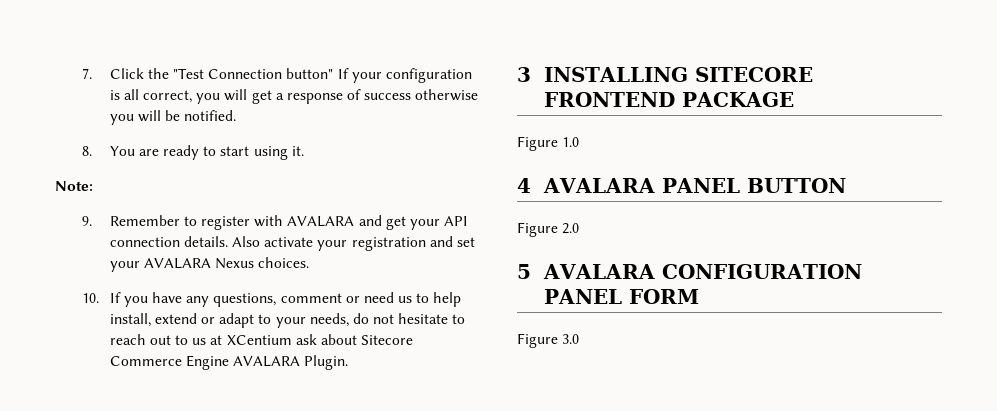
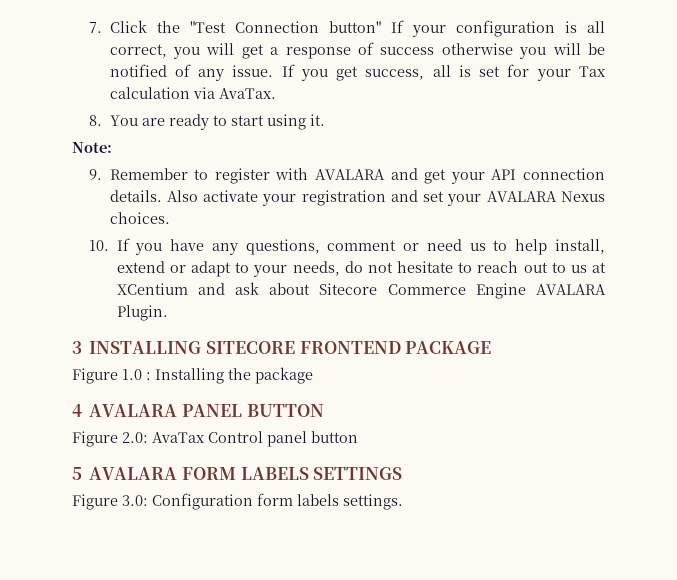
[184,110,237,121] notified. -> [109,64,606,81] [109,87,276,99] notified of any issue. If you get success, all is set for your Tax calculation via AvaTax.
(292, 340) none -> [197,283,225,295] and
(580, 142) none -> [146,367,313,384] : Installing the package
[562,223,580,234] 2.0 -> [122,431,358,447] 2.0: AvaTax Control panel button
[662,264,863,279] [544,289,623,304] CONFIGURATION PANEL -> (178, 473) none
[517,333,580,348] // Figure 3.0 -> [240,467,403,480] [72,493,403,510] LABELS SETTINGS // Figure 3.0: Configuration form labels settings.

